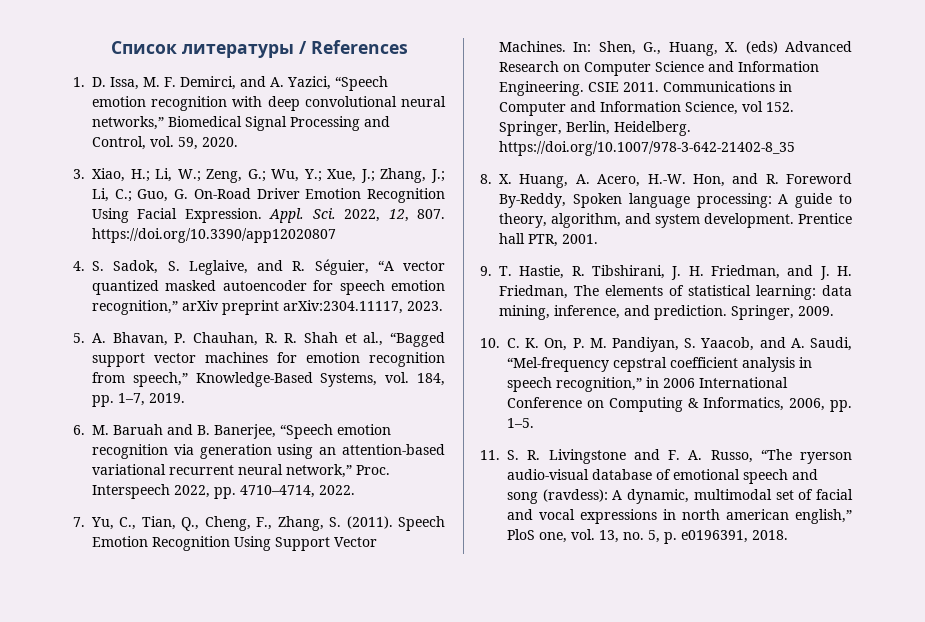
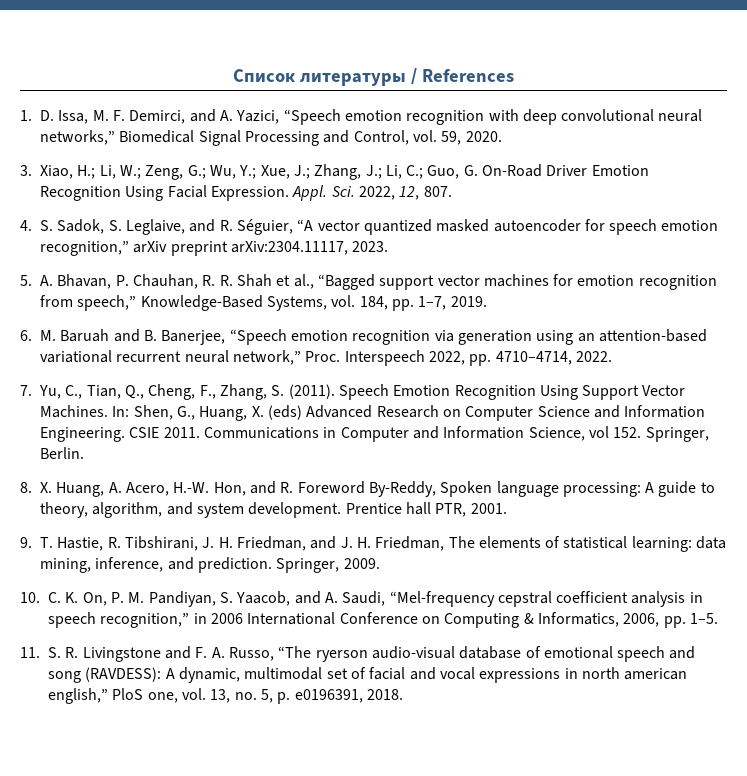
[92,228,336,243] https://doi.org/10.3390/app12020807 -> (452, 191) none
[566,121,691,136] [499,141,795,156] Berlin, Heidelberg. https://doi.org/10.1007/978-3-642-21402-8_35 -> [40,447,84,459] Berlin.
[542,489,608,502] (ravdess): -> [85,667,162,682] (RAVDESS):

